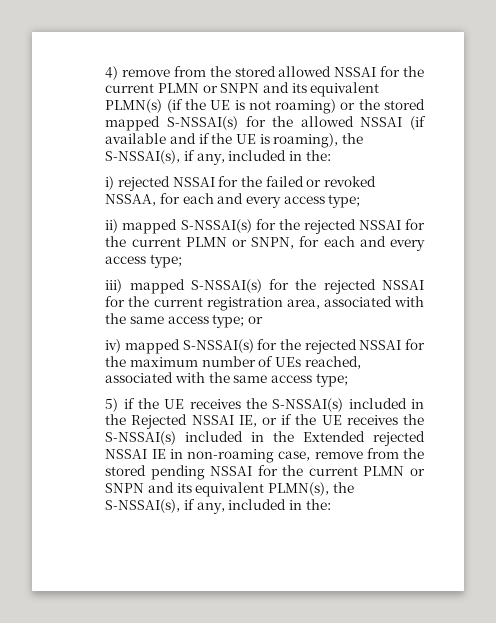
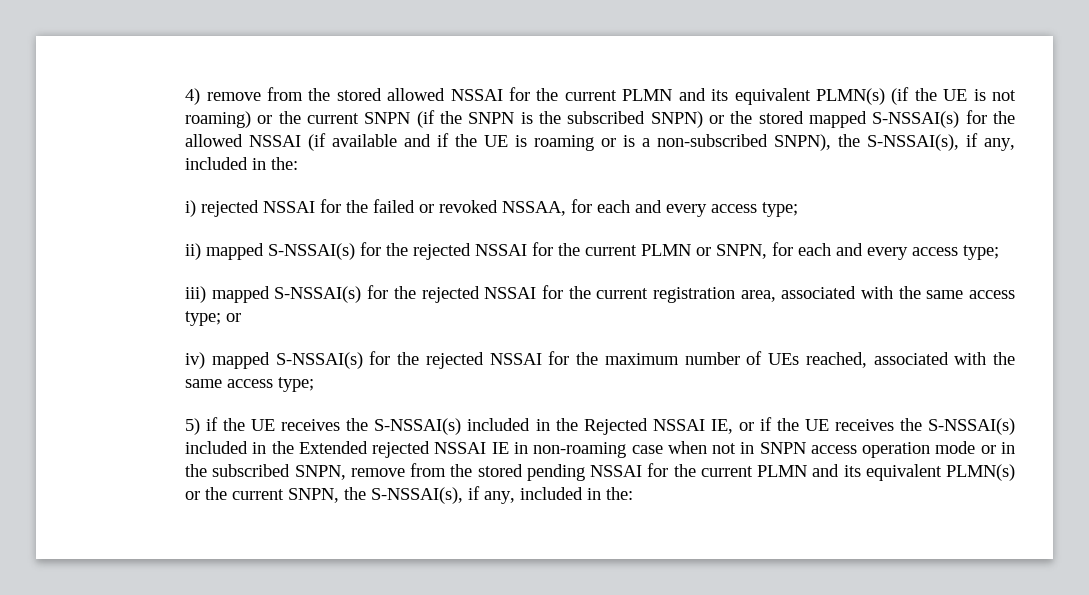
[202,83,260,93] or SNPN -> (673, 95) none
(380, 104) none -> [307,110,753,128] current SNPN (if the SNPN is the subscribed SNPN) or the
[273,133,339,148] roaming), -> [534,134,832,151] roaming or is a non-subscribed SNPN),
[278,451,311,461] case, -> [631,441,1015,458] [185,464,346,480] case when not in SNPN access operation mode or in the subscribed SNPN,
[410,468,425,476] [105,482,329,497] or SNPN and its equivalent PLMN(s), -> [812,464,1015,481] [185,487,340,503] and its equivalent PLMN(s) or the current SNPN,

